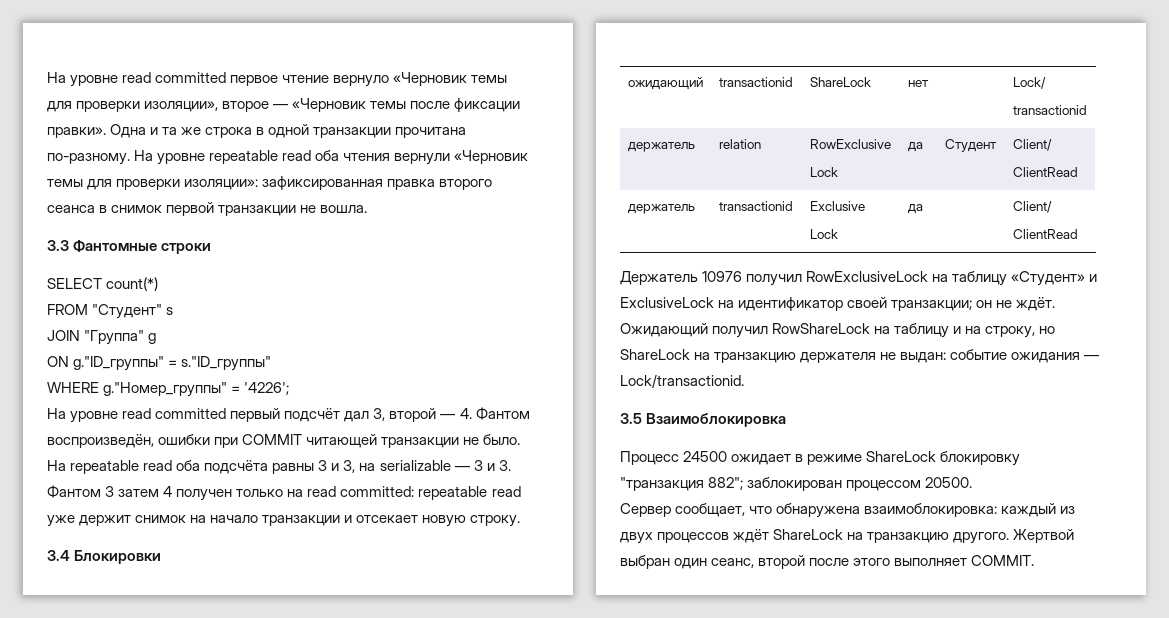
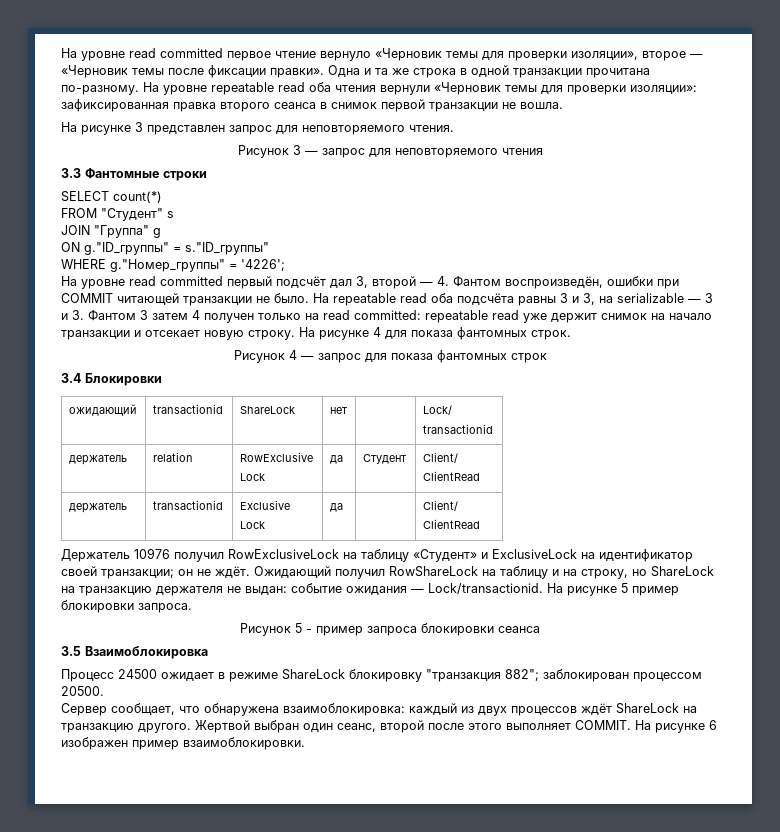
(368, 209) none -> [61,122,454,135] [237,145,543,158] // На рисунке 3 представлен запрос для неповторяемого чтения. // Рисунок 3 — запрос для неповторяемого чтения
(521, 521) none -> [299,327,571,340] [233,350,547,363] На рисунке 4 для показа фантомных строк. // Рисунок 4 — запрос для показа фантомных строк
(744, 381) none -> [547,583,679,596] [61,600,192,613] [240,623,540,636] На рисунке 5 пример блокировки запроса. // Рисунок 5 - пример запроса блокировки сеанса
(1035, 560) none -> [635,720,717,733] [61,737,305,750] На рисунке 6 изображен пример взаимоблокировки.

